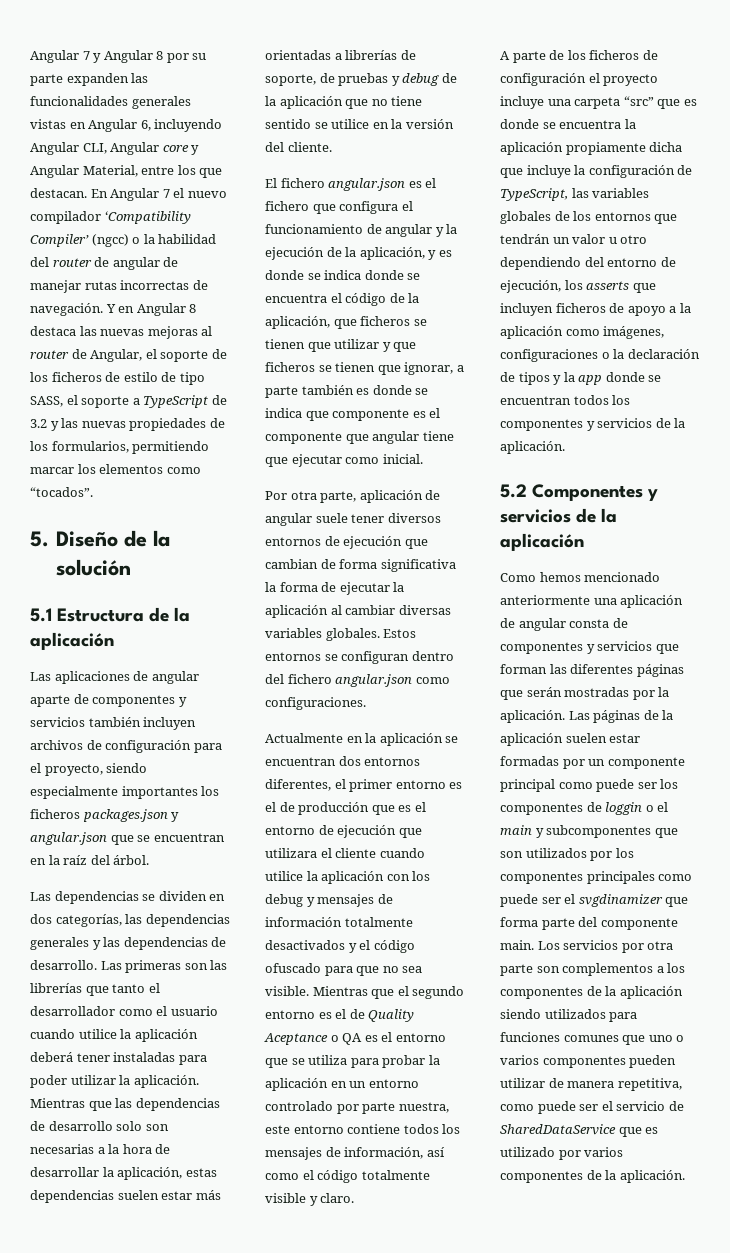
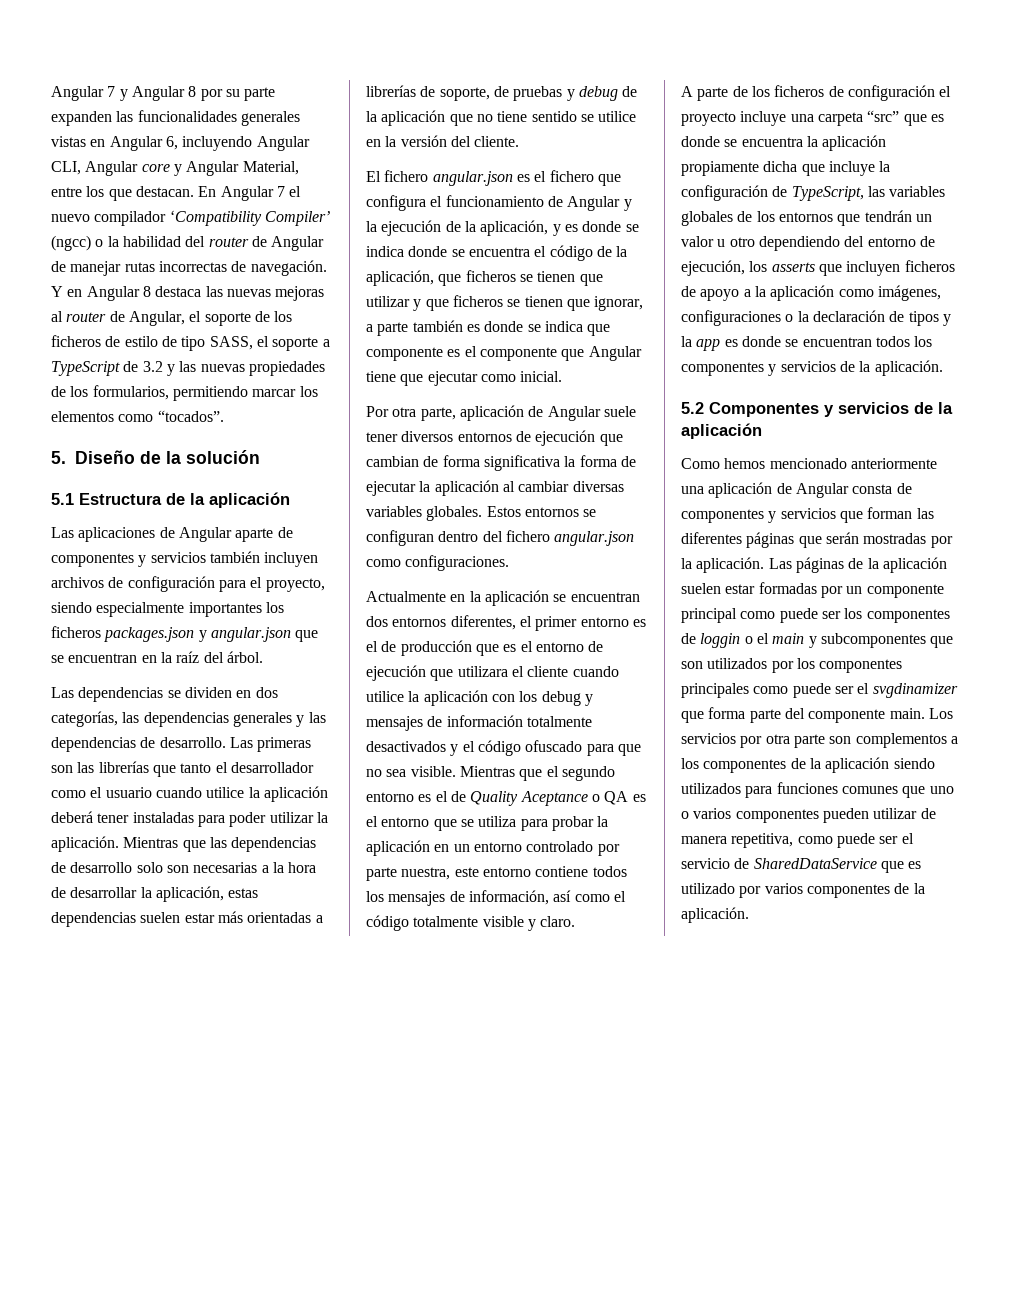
[112,257,160,270] angular -> [271,236,325,251] Angular
[151,671,199,684] angular -> [178,527,232,542] Angular
[385,224,433,237] angular -> [567,196,621,211] Angular
[372,431,420,444] angular -> [588,346,642,361] Angular
[265,513,312,526] angular -> [547,406,601,421] Angular
(603, 380) none -> [724,339,738,347] es
[518,618,566,631] angular -> [795,483,849,498] Angular

